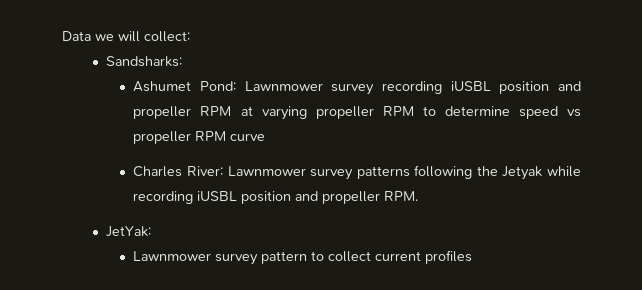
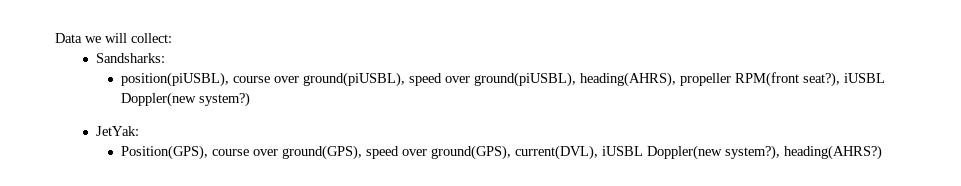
[133,81,581,95] [133,106,581,120] [133,131,266,144] [133,165,581,180] [133,191,419,204] [105,226,151,237] [133,250,473,265] Ashumet Pond: Lawnmower survey recording iUSBL position and propeller RPM at varying propeller RPM to determine speed vs propeller RPM curve // Charles River: Lawnmower survey patterns following the Jetyak while recording iUSBL position and propeller RPM. // JetYak: // Lawnmower survey pattern to collect current profiles -> [121,72,886,87] [121,92,251,107] [96,126,140,136] [121,145,883,160] position(piUSBL), course over ground(piUSBL), speed over ground(piUSBL), heading(AHRS), propeller RPM(front seat?), iUSBL Doppler(new system?) // JetYak: // Position(GPS), course over ground(GPS), speed over ground(GPS), current(DVL), iUSBL Doppler(new system?), heading(AHRS?)

